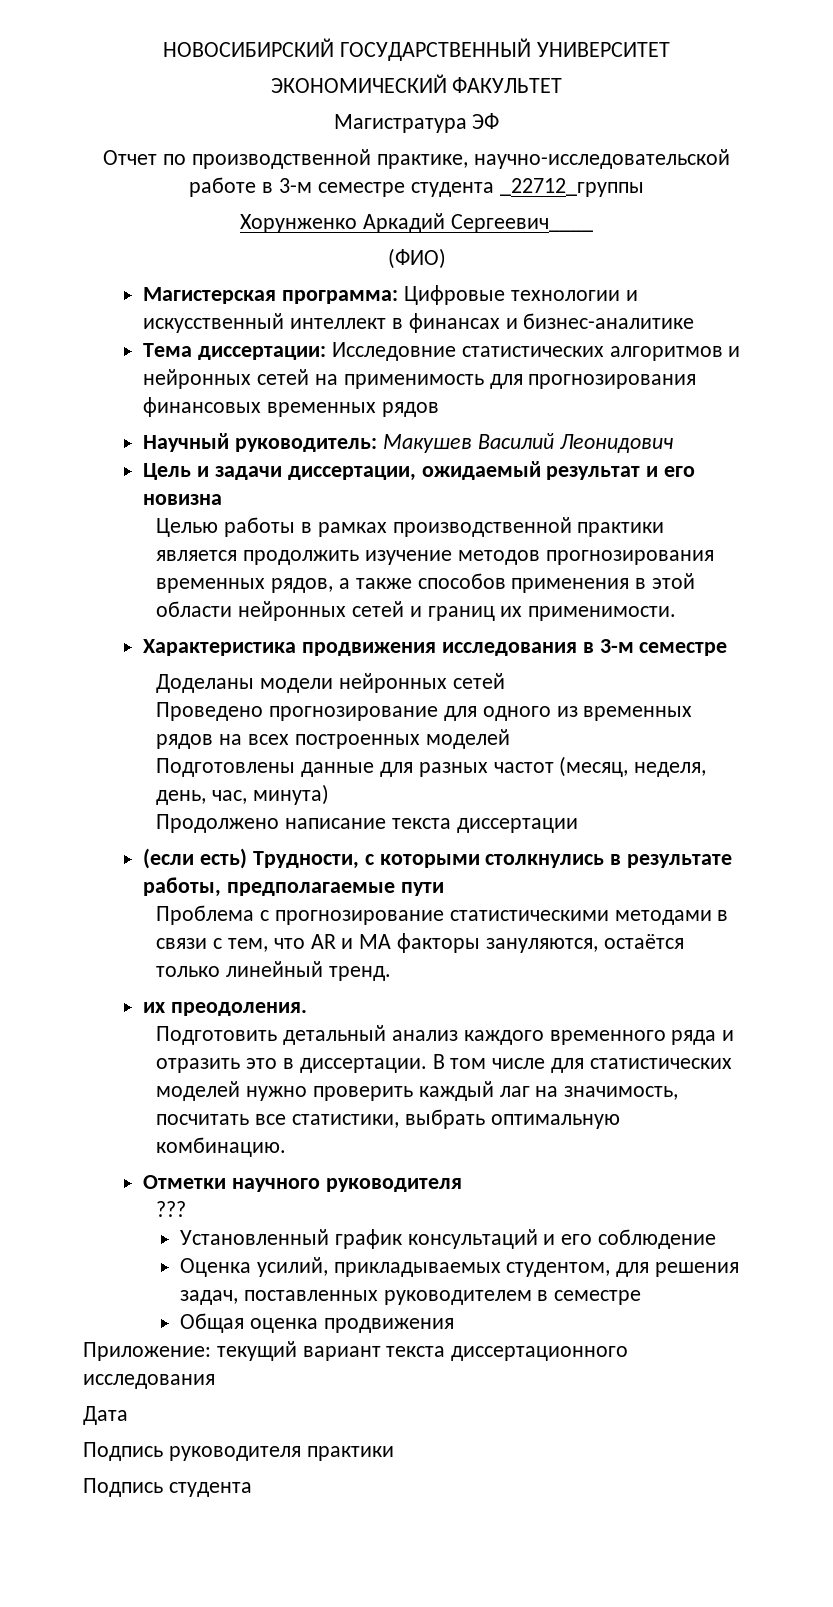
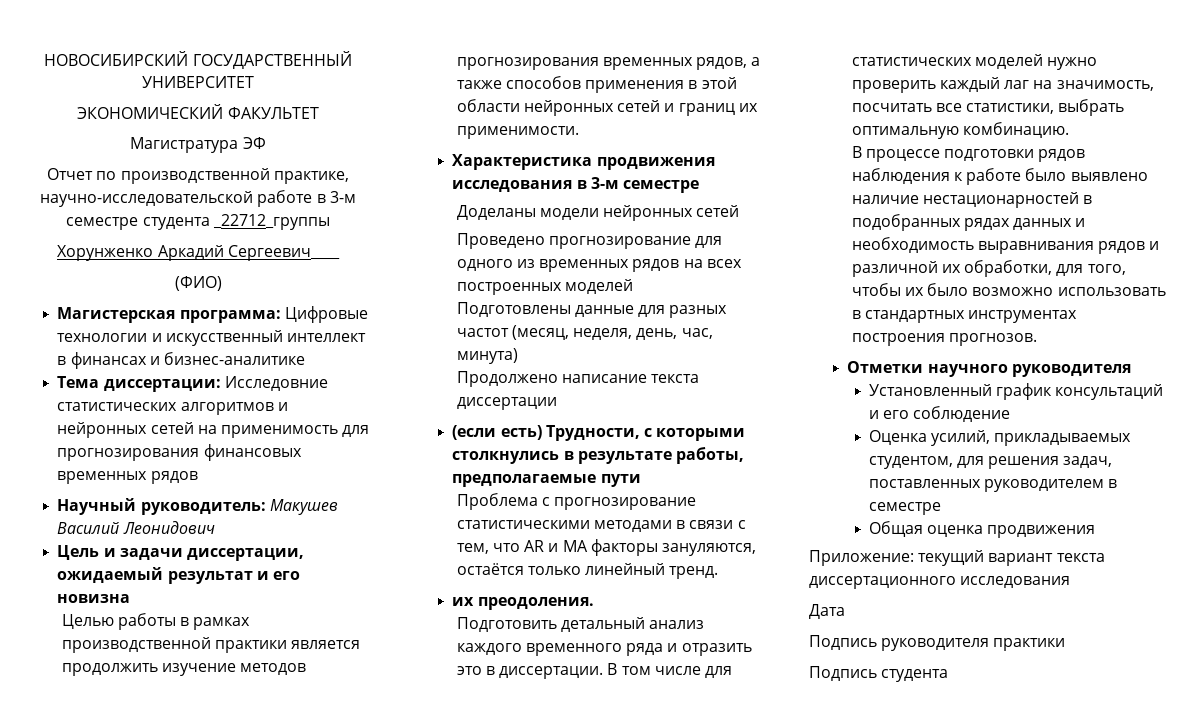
(287, 1147) none -> [851,146,1086,162] [851,168,1148,185] [851,192,1093,208] [851,214,1086,231] [851,237,1160,254] [851,260,1126,277] [851,283,1166,296] [851,310,1078,323] [851,333,1037,346] // В процессе подготовки рядов наблюдения к работе было выявлено наличие нестационарностей в подобранных рядах данных и необходимость выравнивания рядов и различной их обработки, для того, чтобы их было возможно использовать в стандартных инструментах построения прогнозов.
[156,1201,187,1217] // ??? -> (1131, 370) none

